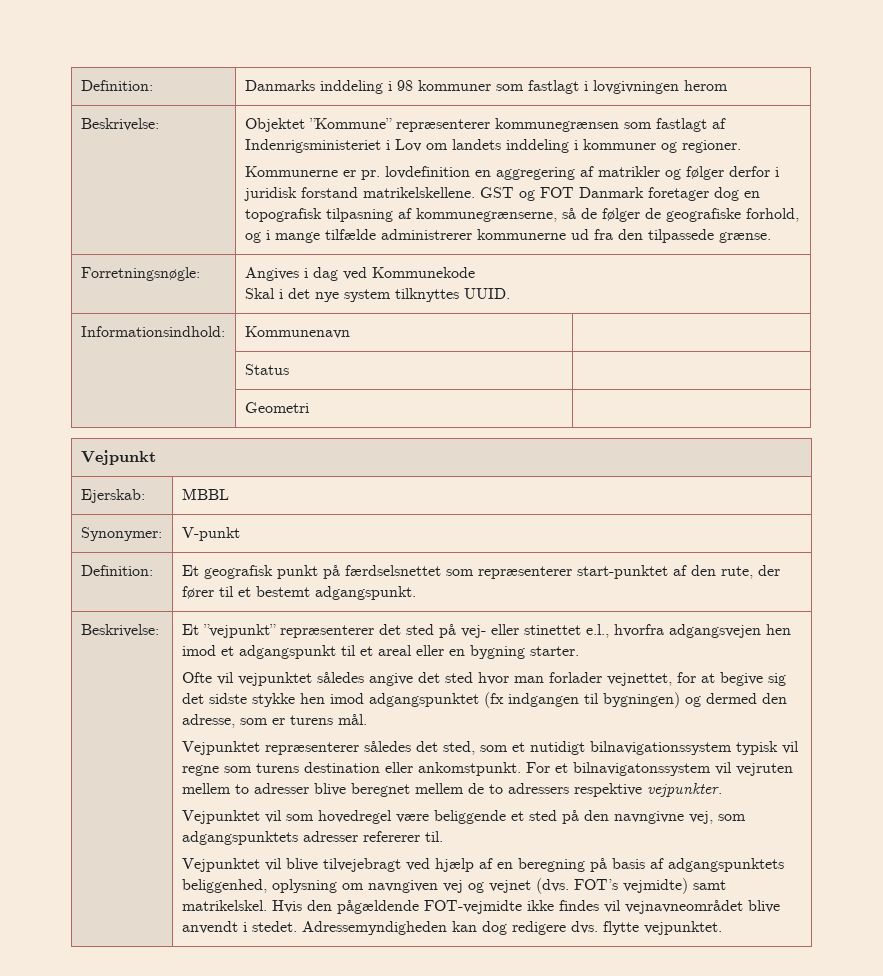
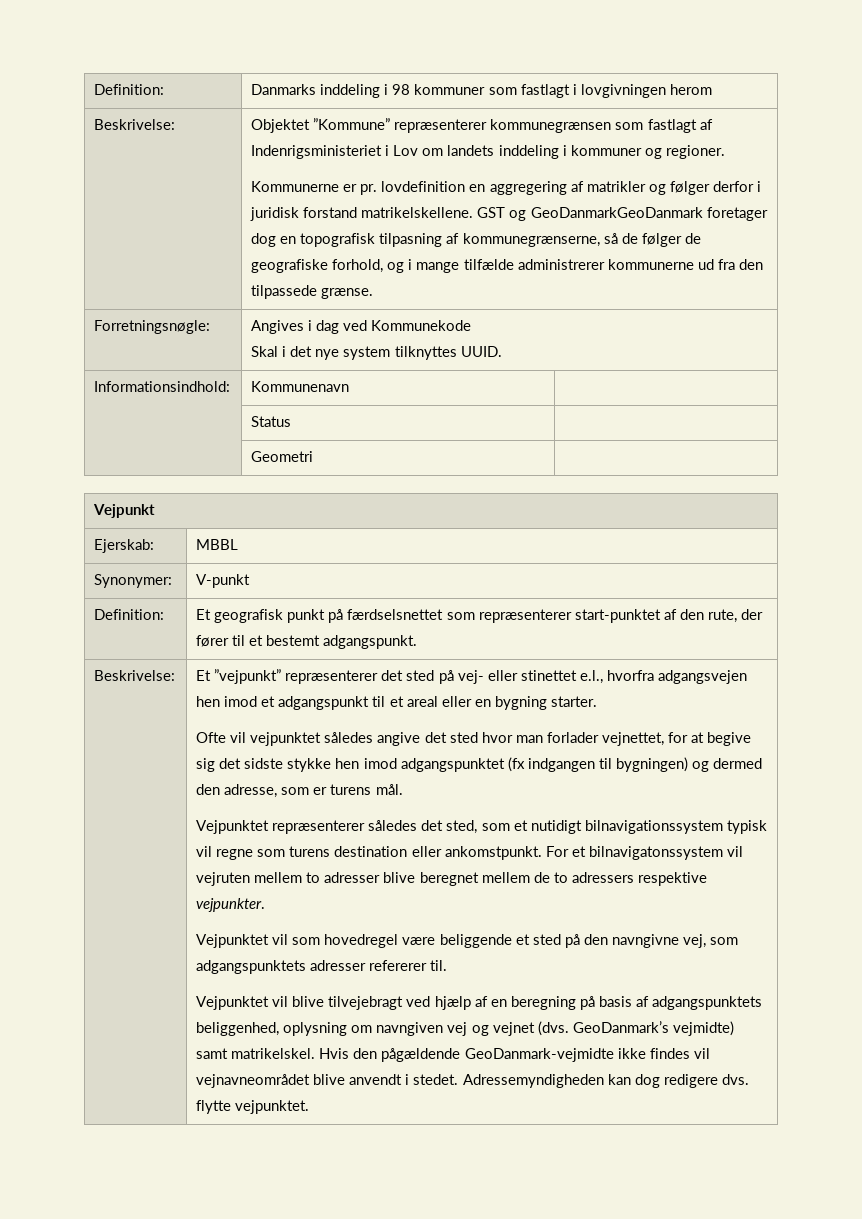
[539,187,644,198] FOT Danmark -> [530,207,703,218] GeoDanmarkGeoDanmark
[573,879,618,890] FOT’s -> [572,1021,669,1033] GeoDanmark’s
[423,900,522,914] FOT-vejmidte -> [464,1048,614,1062] GeoDanmark-vejmidte

